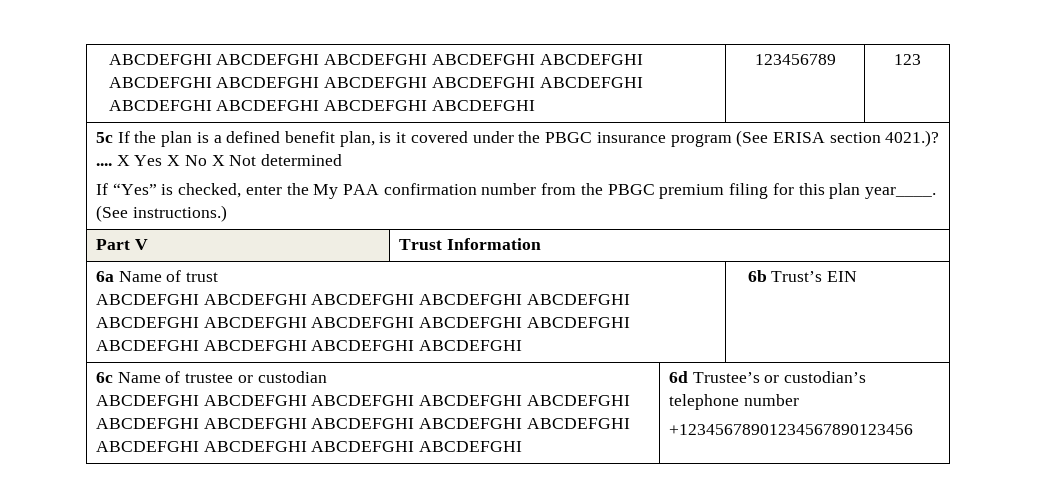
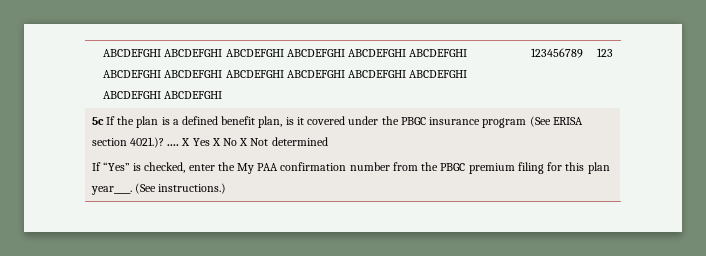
[95,239,148,250] [398,238,541,250] [95,270,219,282] [95,294,630,305] [95,317,630,328] [95,340,523,351] [747,270,858,282] [95,371,327,383] [95,395,630,406] [95,418,630,429] [95,441,523,452] [668,371,867,383] [668,394,799,410] [668,424,913,435] // Part V | Trust Information // 6a Name of trust // ABCDEFGHI ABCDEFGHI ABCDEFGHI ABCDEFGHI ABCDEFGHI ABCDEFGHI ABCDEFGHI ABCDEFGHI ABCDEFGHI ABCDEFGHI ABCDEFGHI ABCDEFGHI ABCDEFGHI ABCDEFGHI | 6b Trust’s EIN // 6c Name of trustee or custodian // ABCDEFGHI ABCDEFGHI ABCDEFGHI ABCDEFGHI ABCDEFGHI ABCDEFGHI ABCDEFGHI ABCDEFGHI ABCDEFGHI ABCDEFGHI ABCDEFGHI ABCDEFGHI ABCDEFGHI ABCDEFGHI | 6d Trustee’s or custodian’s telephone number // +12345678901234567890123456 -> (227, 188) none

